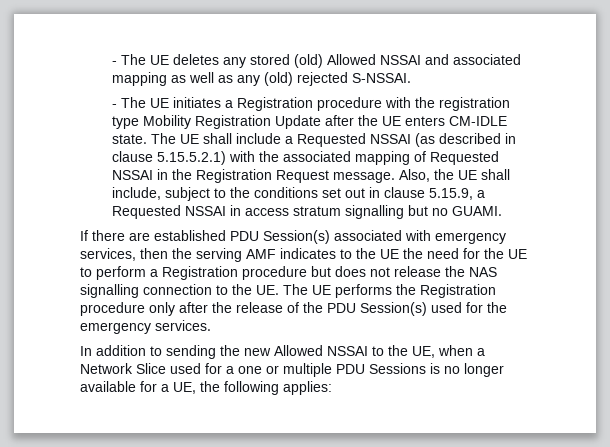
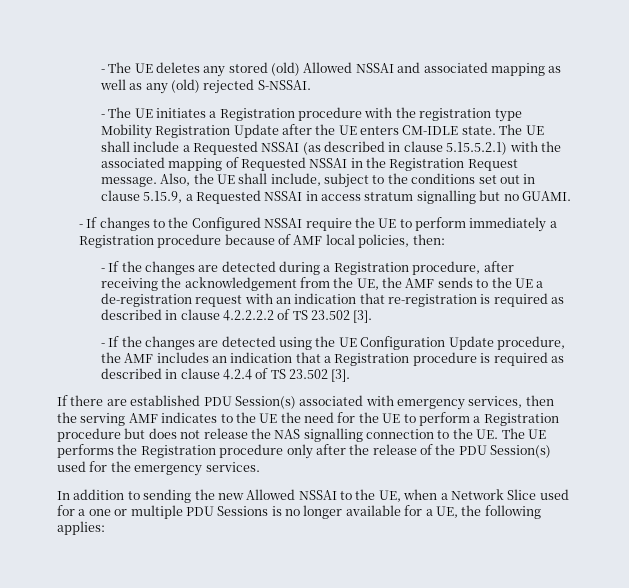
(502, 211) none -> [78,217,557,232] [78,234,445,248] [100,261,514,275] [100,277,544,291] [100,293,565,307] [100,309,373,323] [100,336,565,350] [100,352,564,366] [100,368,351,382] // - If changes to the Configured NSSAI require the UE to perform immediately a Registration procedure because of AMF local policies, then: // - If the changes are detected during a Registration procedure, after receiving the acknowledgement from the UE, the AMF sends to the UE a de-registration request with an indication that re-registration is required as described in clause 4.2.2.2.2 of TS 23.502 [3]. // - If the changes are detected using the UE Configuration Update procedure, the AMF includes an indication that a Registration procedure is required as described in clause 4.2.4 of TS 23.502 [3].

